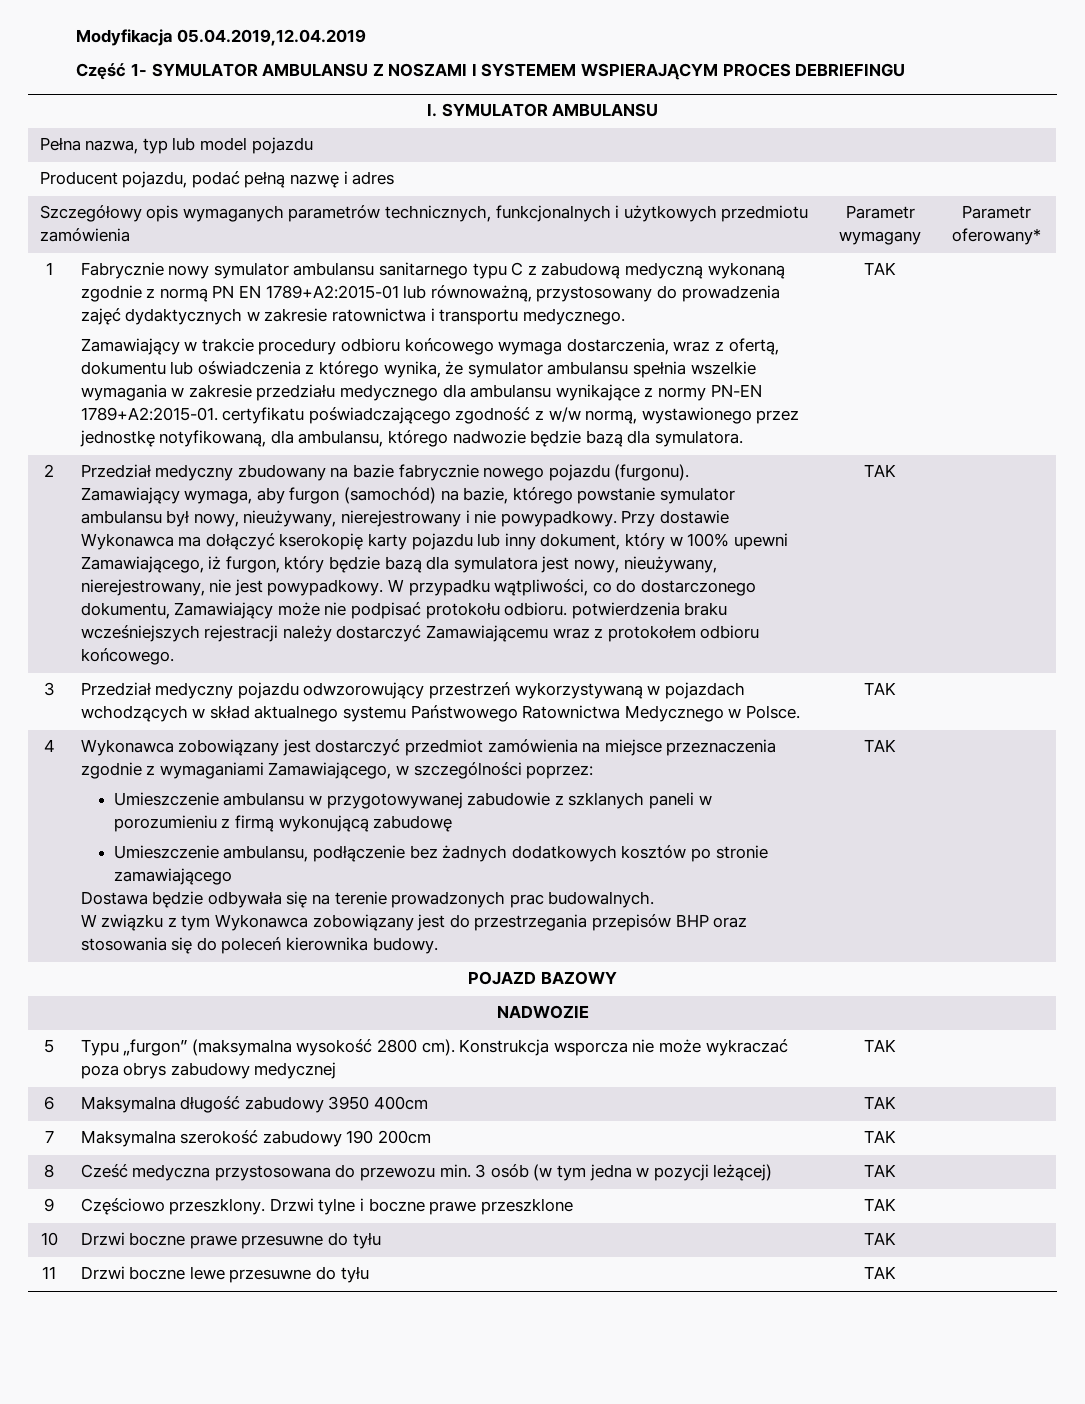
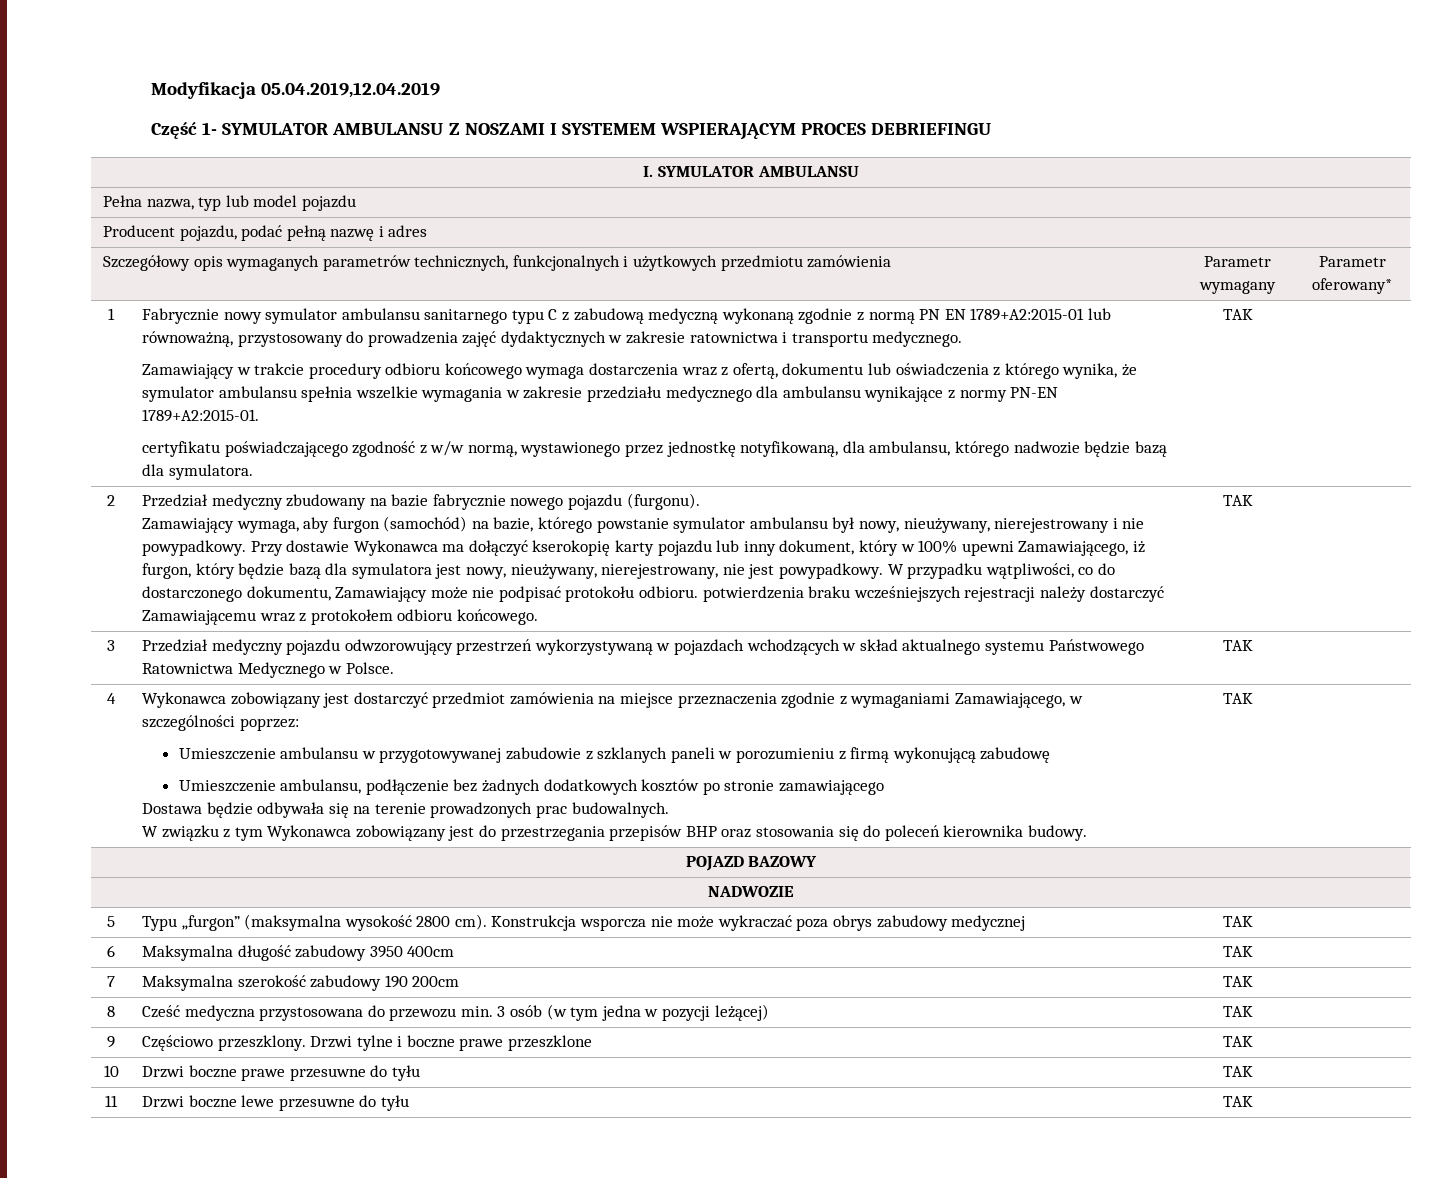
[566,338,669,355] dostarczenia, -> [589,363,679,376] dostarczenia
(218, 414) none -> (259, 415) //

